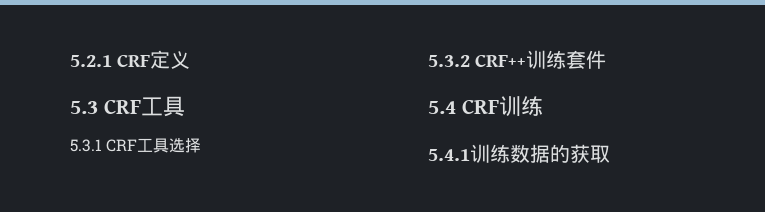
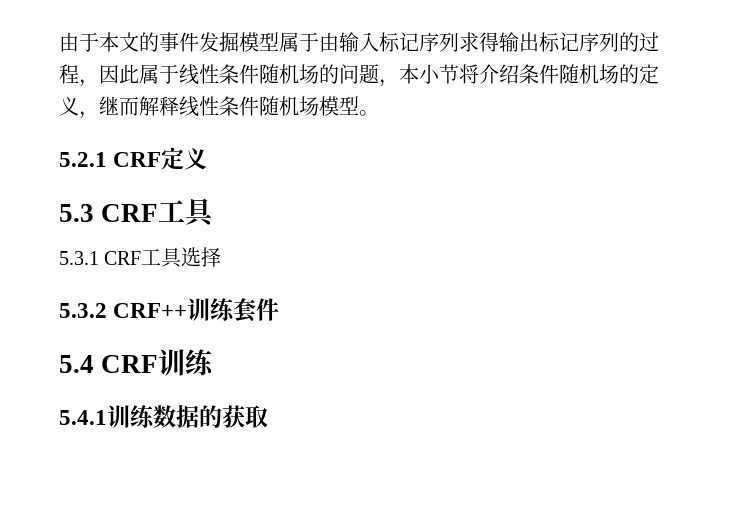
(70, 61) none -> [59,32,659,52] [59,64,659,87] [59,96,379,119] 由于本文的事件发掘模型属于由输入标记序列求得输出标记序列的过程，因此属于线性条件随机场的问题，本小节将介绍条件随机场的定义，继而解释线性条件随机场模型。 //

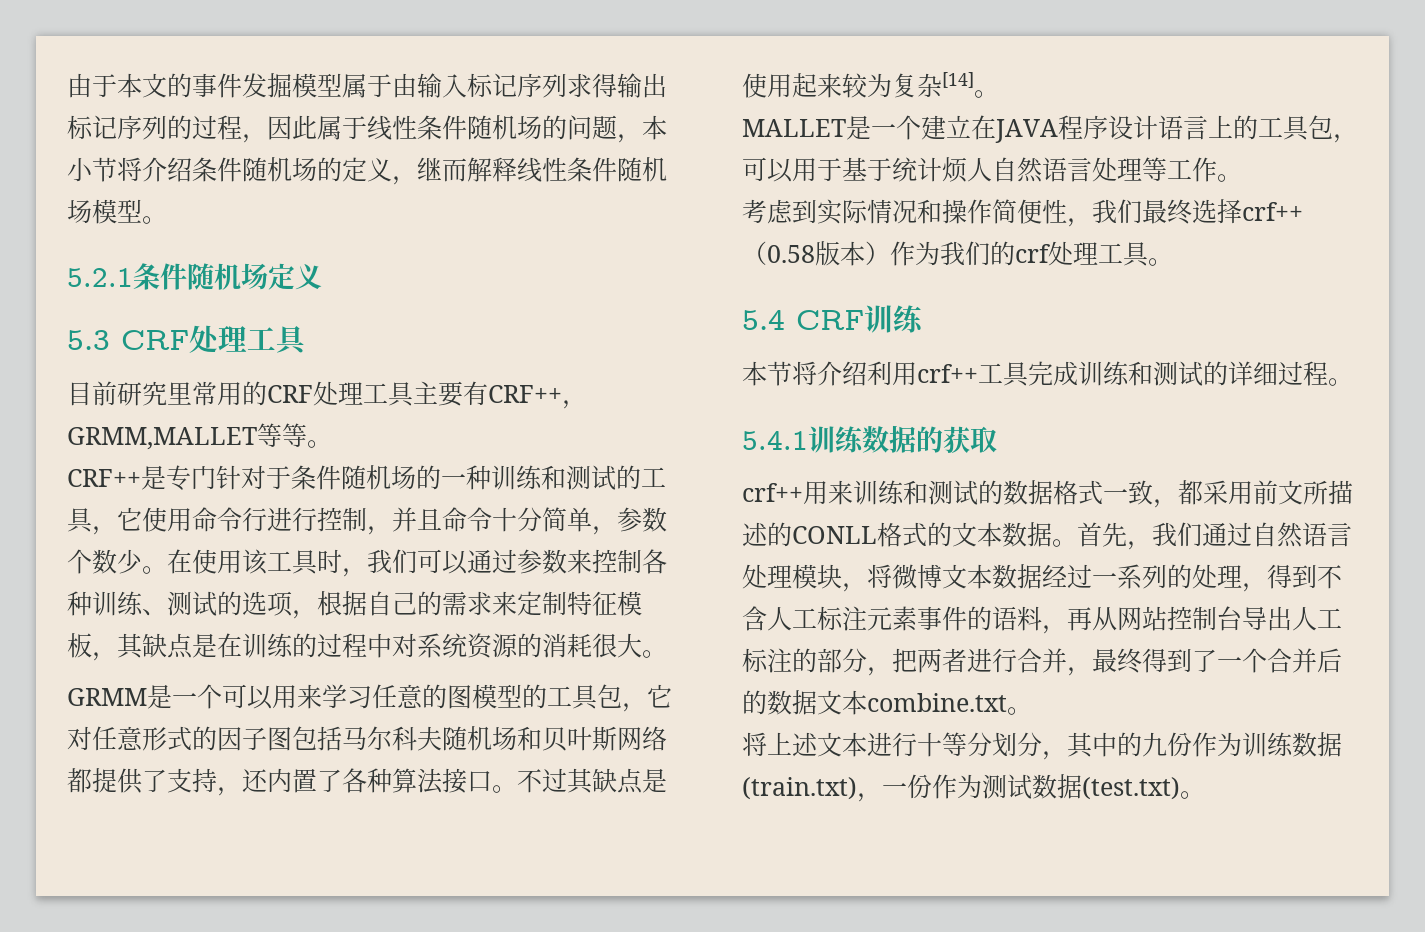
[113,152,162,167] CRF -> [133,263,268,290] 条件随机场
(159, 213) none -> [189,325,247,353] 处理
[59,247,222,268] [59,298,280,322] [59,349,215,376] 5.3.1 CRF工具选择 // 5.3.2 CRF++训练套件 // 5.4 CRF训练 -> [67,381,587,409] [67,423,332,450] [67,465,666,491] [67,507,667,535] [67,549,667,577] [67,591,642,619] [67,633,667,661] [67,684,672,712] [67,726,667,752] [67,768,667,796] [742,72,974,98] [974,90,999,98] [742,115,1358,143] [742,157,1242,183] [742,199,1303,227] [742,241,1173,267] [742,305,924,333] [742,361,1353,387] 目前研究里常用的CRF处理工具主要有CRF++，GRMM,MALLET等等。 // CRF++是专门针对于条件随机场的一种训练和测试的工具，它使用命令行进行控制，并且命令十分简单，参数个数少。在使用该工具时，我们可以通过参数来控制各种训练、测试的选项，根据自己的需求来定制特征模板，其缺点是在训练的过程中对系统资源的消耗很大。 // GRMM是一个可以用来学习任意的图模型的工具包，它对任意形式的因子图包括马尔科夫随机场和贝叶斯网络都提供了支持，还内置了各种算法接口。不过其缺点是使用起来较为复杂[14]。 // MALLET是一个建立在JAVA程序设计语言上的工具包，可以用于基于统计烦人自然语言处理等工作。 // 考虑到实际情况和操作简便性，我们最终选择crf++（0.58版本）作为我们的crf处理工具。 // 5.4 CRF训练 // 本节将介绍利用crf++工具完成训练和测试的详细过程。
(268, 416) none -> [742,480,1353,508] [742,522,1352,550] [742,564,1342,592] [742,606,1342,634] [742,648,1342,676] [742,690,1032,715] [742,732,1342,760] [742,774,1205,802] // crf++用来训练和测试的数据格式一致，都采用前文所描述的CONLL格式的文本数据。首先，我们通过自然语言处理模块，将微博文本数据经过一系列的处理，得到不含人工标注元素事件的语料，再从网站控制台导出人工标注的部分，把两者进行合并，最终得到了一个合并后的数据文本combine.txt。 // 将上述文本进行十等分划分，其中的九份作为训练数据(train.txt)，一份作为测试数据(test.txt)。

